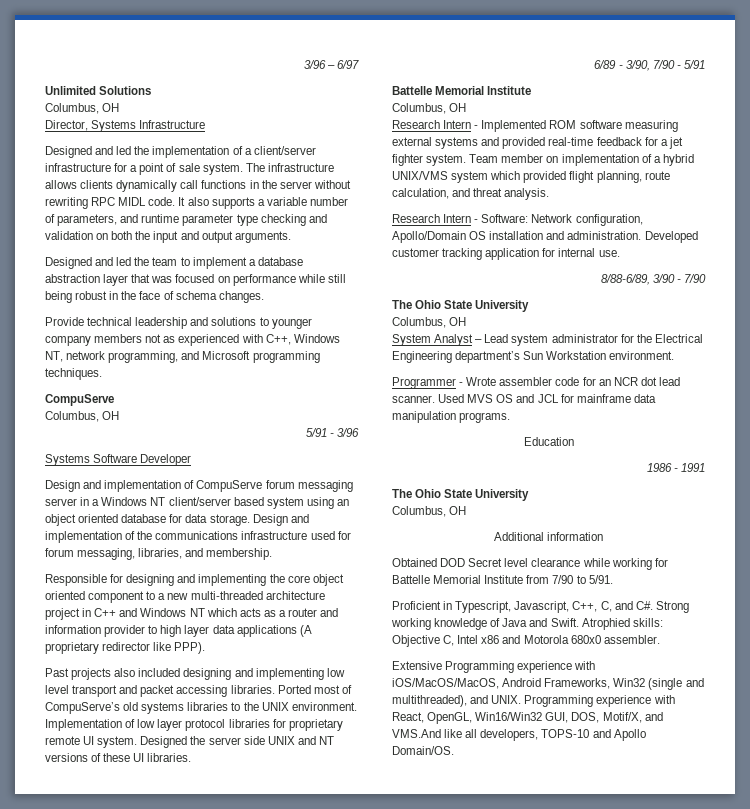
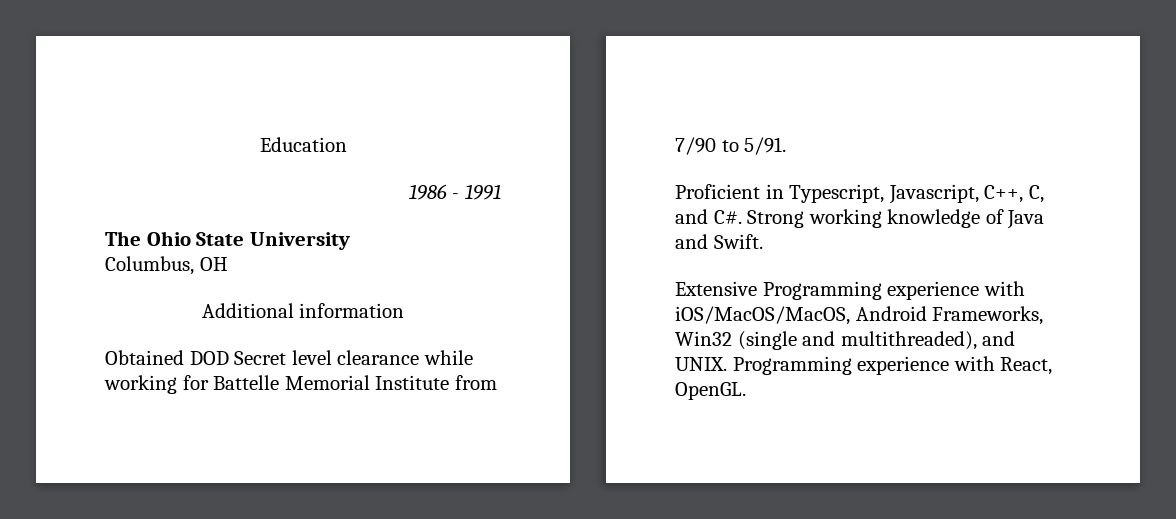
[303,60,360,69] [45,86,152,95] [45,103,120,114] [45,120,206,132] [45,146,316,158] [45,163,334,175] [45,180,351,192] [45,197,348,209] [45,214,327,226] [45,231,291,243] [45,257,303,269] [45,274,346,286] [45,291,264,303] [45,317,312,329] [45,334,340,346] [45,351,320,363] [45,368,102,380] [45,394,114,406] [45,411,120,422] [305,428,360,437] [45,454,192,466] [45,480,353,492] [45,497,349,509] [45,514,309,526] [45,531,351,543] [45,548,273,560] [45,574,344,586] [45,591,325,603] [45,608,339,620] [45,625,312,637] [45,642,206,654] [45,668,345,680] [45,685,352,697] [45,702,357,714] [45,719,343,731] [45,736,334,748] [45,753,192,762] [594,60,705,71] [392,86,532,95] [392,103,467,114] [392,120,678,132] [392,137,683,149] [392,154,694,166] [392,171,670,183] [392,188,550,200] [392,214,643,226] [392,231,698,243] [392,248,620,260] [600,274,706,285] [392,300,530,312] [392,317,467,328] [392,334,703,346] [392,351,675,363] [392,377,680,389] [392,394,656,403] [392,411,511,423] 3/96 – 6/97 // Unlimited Solutions // Columbus, OH // Director, Systems Infrastructure // Designed and led the implementation of a client/server infrastructure for a point of sale system. The infrastructure allows clients dynamically call functions in the server without rewriting RPC MIDL code. It also supports a variable number of parameters, and runtime parameter type checking and validation on both the input and output arguments. // Designed and led the team to implement a database abstraction layer that was focused on performance while still being robust in the face of schema changes. // Provide technical leadership and solutions to younger company members not as experienced with C++, Windows NT, network programming, and Microsoft programming techniques. // CompuServe // Columbus, OH // 5/91 - 3/96 // Systems Software Developer // Design and implementation of CompuServe forum messaging server in a Windows NT client/server based system using an object oriented database for data storage. Design and implementation of the communications infrastructure used for forum messaging, libraries, and membership. // Responsible for designing and implementing the core object oriented component to a new multi-threaded architecture project in C++ and Windows NT which acts as a router and information provider to high layer data applications (A proprietary redirector like PPP). // Past projects also included designing and implementing low level transport and packet accessing libraries. Ported most of CompuServe’s old systems libraries to the UNIX environment. Implementation of low layer protocol libraries for proprietary remote UI system. Designed the server side UNIX and NT versions of these UI libraries. // 6/89 - 3/90, 7/90 - 5/91 // Battelle Memorial Institute // Columbus, OH // Research Intern - Implemented ROM software measuring external systems and provided real-time feedback for a jet fighter system. Team member on implementation of a hybrid UNIX/VMS system which provided flight planning, route calculation, and threat analysis. // Research Intern - Software: Network configuration, Apollo/Domain OS installation and administration. Developed customer tracking application for internal use. // 8/88-6/89, 3/90 - 7/90 // The Ohio State University // Columbus, OH // System Analyst – Lead system administrator for the Electrical Engineering department’s Sun Workstation environment. // Programmer - Wrote assembler code for an NCR dot lead scanner. Used MVS OS and JCL for mainframe data manipulation programs. // -> (259, 144) none
[581,618,663,630] [392,635,660,647] Atrophied skills: Objective C, Intel x86 and Motorola 680x0 assembler. -> (763, 241) none
[427,712,663,724] [392,729,646,741] [392,746,454,755] OpenGL, Win16/Win32 GUI, DOS, Motif/X, and VMS.And like all developers, TOPS-10 and Apollo Domain/OS. -> [675,382,746,400] OpenGL.

